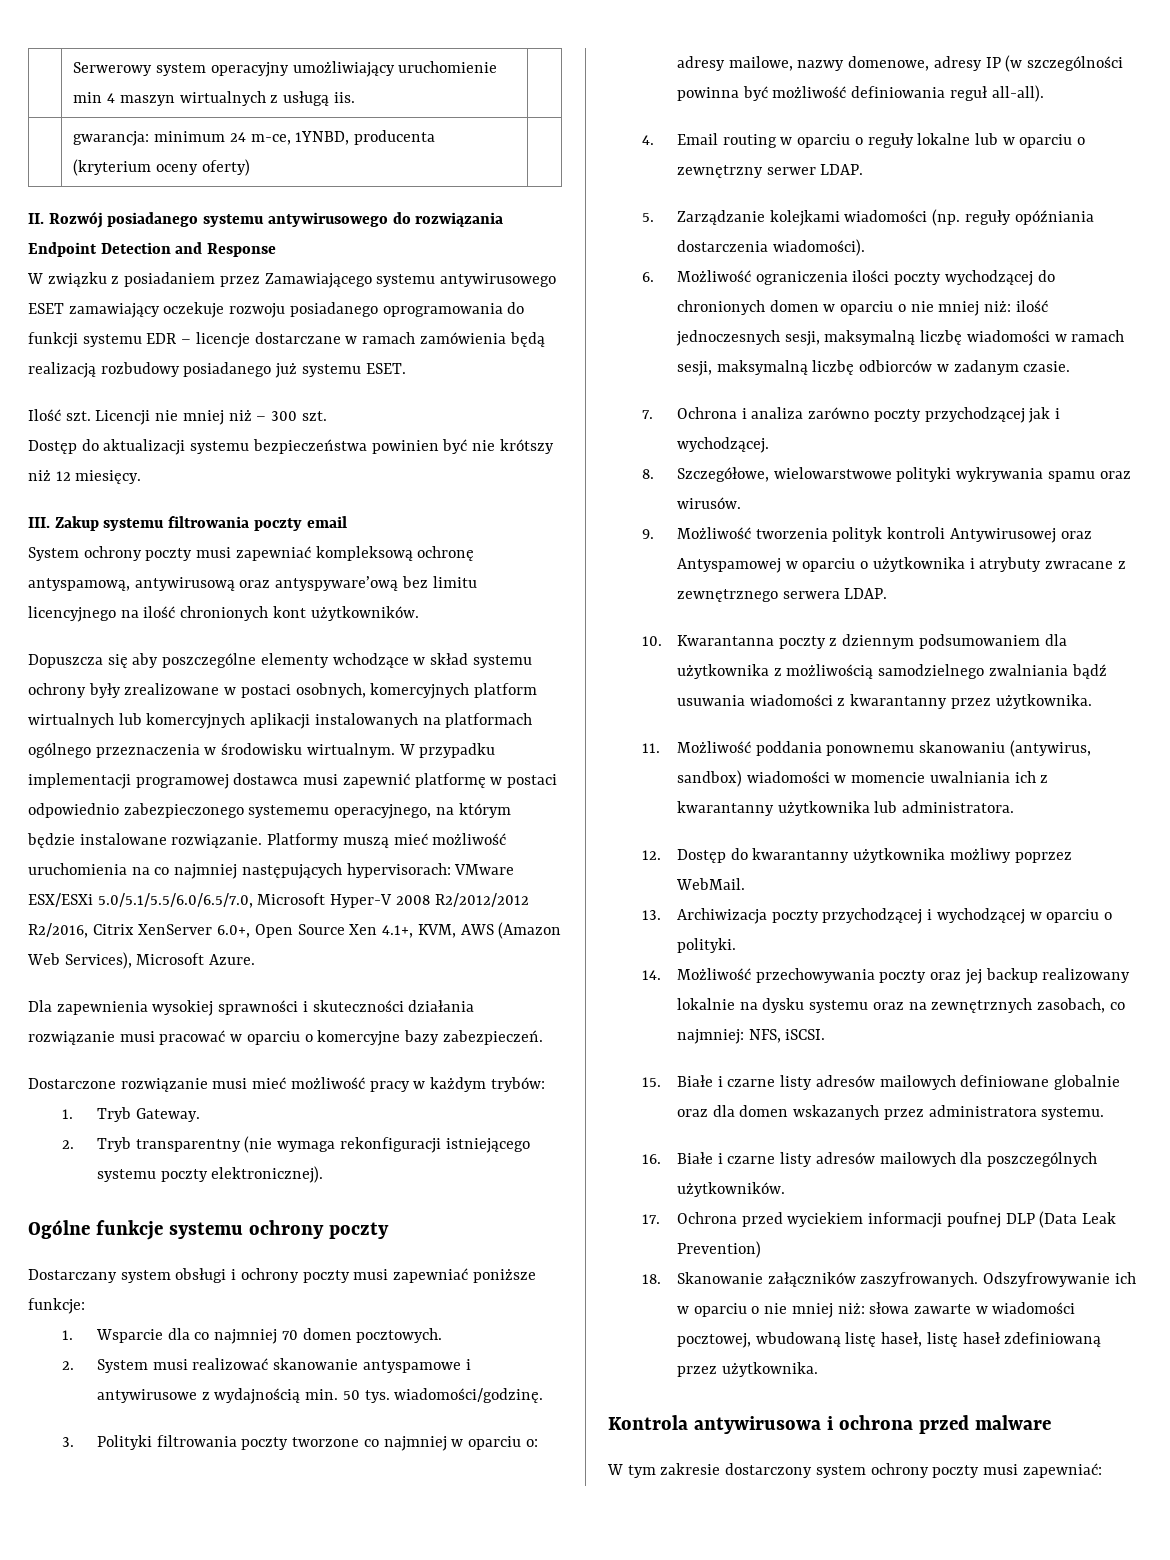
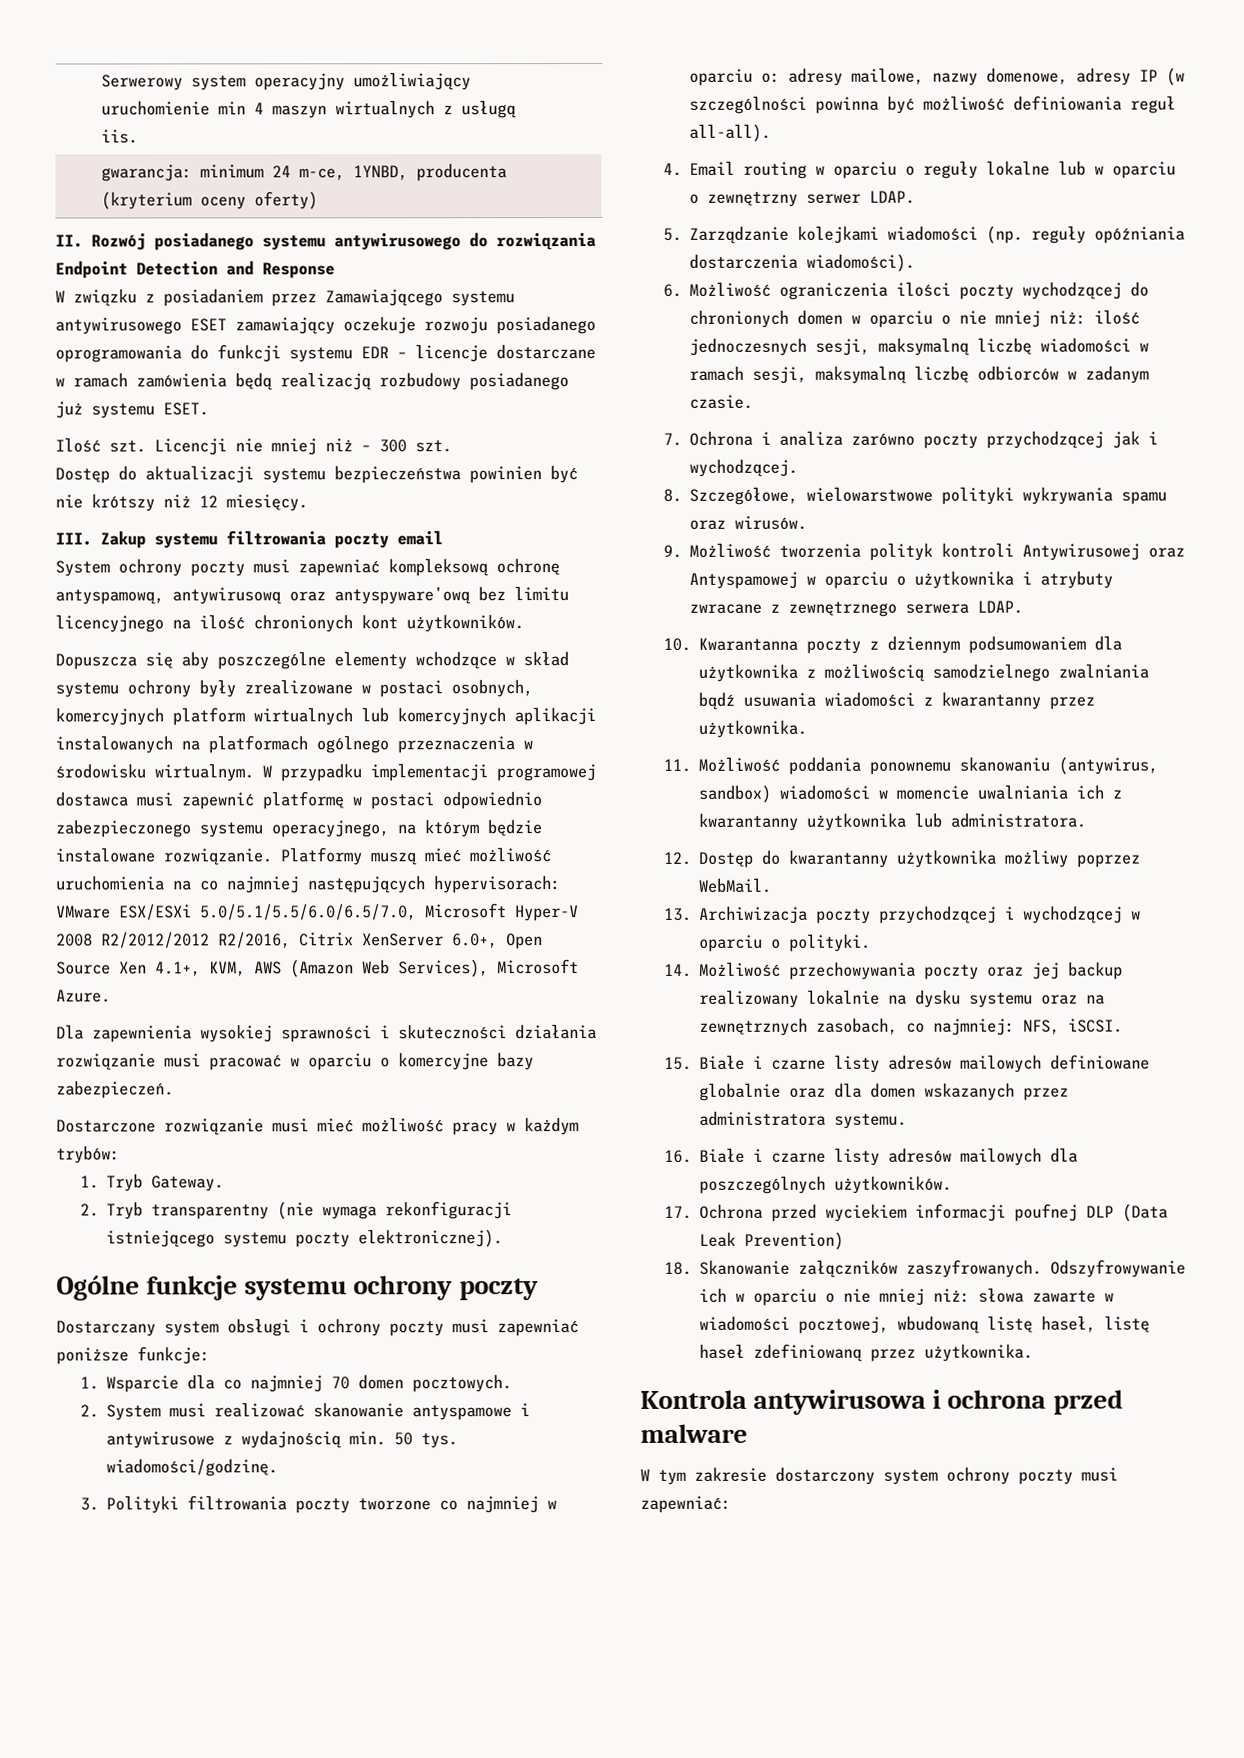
[248,805,330,818] systememu -> [199,822,263,838] systemu

